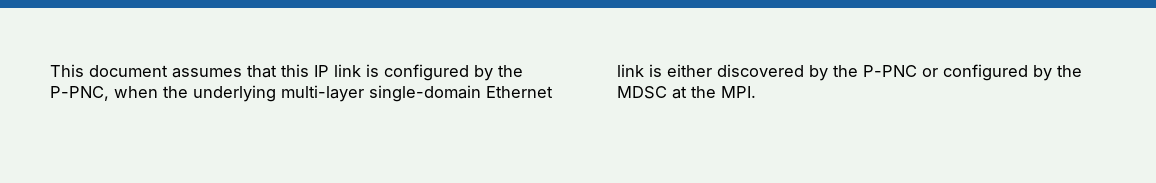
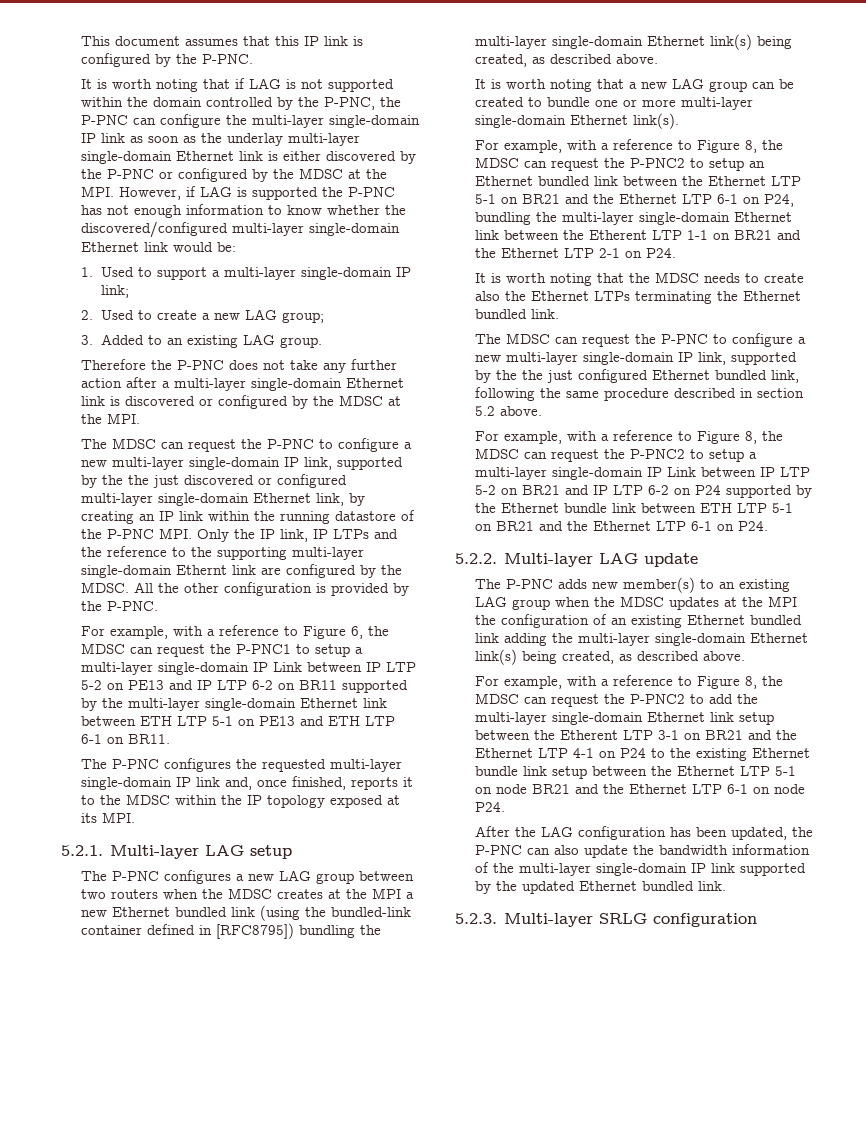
[49,85,276,102] P-PNC, when the underlying -> [202,54,254,64] [81,78,395,92] [81,97,402,110] [81,114,421,128] [81,133,284,146] P-PNC. // It is worth noting that if LAG is not supported within the domain controlled by the P-PNC, the P-PNC can configure the multi-layer single-domain IP link as soon as the underlay
(756, 92) none -> [119,186,396,200] [81,204,407,218] [81,221,401,238] [81,242,237,252] [81,267,412,280] [101,285,130,298] [81,309,325,323] [81,334,323,348] [81,359,398,373] [81,377,405,391] [81,395,402,409] [81,413,141,424] [81,438,413,452] [81,457,404,470] [81,474,348,488] [81,493,366,506] [81,510,416,524] [81,528,399,542] [81,546,365,560] [81,564,403,578] [81,582,410,596] [81,601,159,611] [81,625,390,639] [81,643,364,657] [81,662,417,675] [81,680,409,693] [81,698,388,711] [81,716,396,726] [81,734,171,744] [81,758,403,772] [81,776,414,790] [81,794,401,808] [81,812,136,823] [61,845,293,859] [81,870,415,884] [81,888,415,899] [81,905,412,921] [81,923,382,939] [475,34,793,50] [475,54,659,67] [475,78,795,92] [475,97,754,110] [475,113,680,129] [475,139,784,153] [475,157,766,171] [475,176,802,186] [475,194,795,207] [475,212,793,225] [475,230,802,240] [475,248,677,258] [475,272,805,286] [475,291,802,304] [475,309,560,319] [475,333,807,347] [475,352,798,365] [475,369,800,383] [475,387,805,401] [475,406,543,416] [475,430,784,444] [475,448,758,462] [475,467,811,480] [475,485,813,498] [475,503,794,513] [475,521,769,531] [455,553,699,567] [475,577,791,593] [475,596,798,610] [475,614,803,628] [475,633,809,646] [475,649,746,665] [475,675,784,689] [475,693,759,707] [475,712,775,725] [475,730,798,740] [475,748,811,761] [475,766,797,779] [475,784,806,794] [475,802,506,812] [475,826,814,840] [475,844,811,858] [475,862,807,876] [475,881,727,894] [455,913,758,927] However, if LAG is supported the P-PNC has not enough information to know whether the discovered/configured multi-layer single-domain Ethernet link would be: // 1. Used to support a multi-layer single-domain IP link; // 2. Used to create a new LAG group; // 3. Added to an existing LAG group. // Therefore the P-PNC does not take any further action after a multi-layer single-domain Ethernet link is discovered or configured by the MDSC at the MPI. // The MDSC can request the P-PNC to configure a new multi-layer single-domain IP link, supported by the the just discovered or configured multi-layer single-domain Ethernet link, by creating an IP link within the running datastore of the P-PNC MPI. Only the IP link, IP LTPs and the reference to the supporting multi-layer single-domain Ethernt link are configured by the MDSC. All the other configuration is provided by the P-PNC. // For example, with a reference to Figure 6, the MDSC can request the P-PNC1 to setup a multi-layer single-domain IP Link between IP LTP 5-2 on PE13 and IP LTP 6-2 on BR11 supported by the multi-layer single-domain Ethernet link between ETH LTP 5-1 on PE13 and ETH LTP 6-1 on BR11. // The P-PNC configures the requested multi-layer single-domain IP link and, once finished, reports it to the MDSC within the IP topology exposed at its MPI. // 5.2.1. Multi-layer LAG setup // The P-PNC configures a new LAG group between two routers when the MDSC creates at the MPI a new Ethernet bundled link (using the bundled-link container defined in [RFC8795]) bundling the multi-layer single-domain Ethernet link(s) being created, as described above. // It is worth noting that a new LAG group can be created to bundle one or more multi-layer single-domain Ethernet link(s). // For example, with a reference to Figure 8, the MDSC can request the P-PNC2 to setup an Ethernet bundled link between the Ethernet LTP 5-1 on BR21 and the Ethernet LTP 6-1 on P24, bundling the multi-layer single-domain Ethernet link between the Etherent LTP 1-1 on BR21 and the Ethernet LTP 2-1 on P24. // It is worth noting that the MDSC needs to create also the Ethernet LTPs terminating the Ethernet bundled link. // The MDSC can request the P-PNC to configure a new multi-layer single-domain IP link, supported by the the just configured Ethernet bundled link, following the same procedure described in section 5.2 above. // For example, with a reference to Figure 8, the MDSC can request the P-PNC2 to setup a multi-layer single-domain IP Link between IP LTP 5-2 on BR21 and IP LTP 6-2 on P24 supported by the Ethernet bundle link between ETH LTP 5-1 on BR21 and the Ethernet LTP 6-1 on P24. // 5.2.2. Multi-layer LAG update // The P-PNC adds new member(s) to an existing LAG group when the MDSC updates at the MPI the configuration of an existing Ethernet bundled link adding the multi-layer single-domain Ethernet link(s) being created, as described above. // For example, with a reference to Figure 8, the MDSC can request the P-PNC2 to add the multi-layer single-domain Ethernet link setup between the Etherent LTP 3-1 on BR21 and the Ethernet LTP 4-1 on P24 to the existing Ethernet bundle link setup between the Ethernet LTP 5-1 on node BR21 and the Ethernet LTP 6-1 on node P24. // After the LAG configuration has been updated, the P-PNC can also update the bandwidth information of the multi-layer single-domain IP link supported by the updated Ethernet bundled link. // 5.2.3. Multi-layer SRLG configuration

